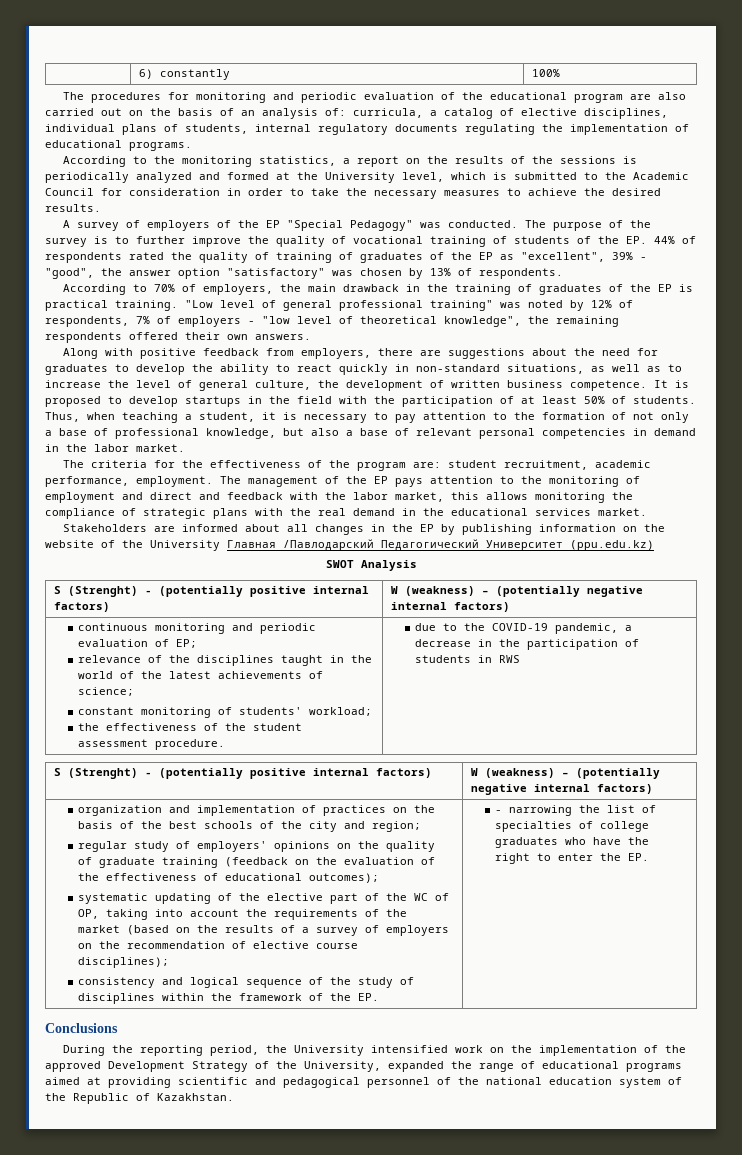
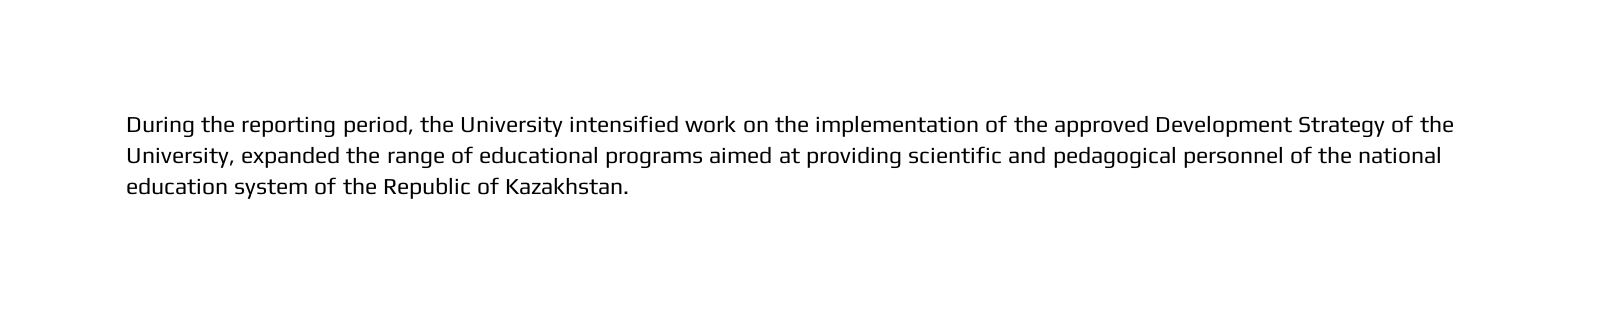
[138,69,230,80] [531,69,560,77] [63,92,687,103] [45,108,668,119] [45,124,689,135] [45,140,192,151] [63,156,638,167] [45,172,689,183] [45,188,661,199] [45,204,101,212] [63,220,652,231] [45,236,696,247] [45,252,647,263] [45,268,563,279] [63,284,694,295] [45,300,633,311] [45,316,619,327] [45,332,311,343] [63,348,659,359] [45,364,682,375] [45,380,689,391] [45,396,696,407] [45,412,689,423] [45,428,696,439] [45,444,185,452] [63,460,652,471] [45,476,640,487] [45,492,633,503] [45,508,647,519] [63,524,666,535] [45,539,654,551] [325,560,417,571] [53,586,369,597] [53,602,110,612] [390,586,643,597] [390,602,510,612] [77,623,316,634] [77,639,197,648] [77,655,372,666] [77,671,323,679] [77,687,134,696] [77,707,372,718] [77,723,302,731] [77,739,225,750] [414,623,632,634] [414,639,639,650] [414,655,520,663] [53,768,432,779] [470,768,660,779] [470,784,653,795] [77,805,435,816] [77,821,421,832] [77,841,435,852] [77,857,435,868] [77,873,379,883] [77,893,449,904] [77,909,407,920] [77,925,449,936] [77,941,358,949] [77,957,169,968] [77,977,414,988] [77,993,379,1004] [494,805,656,816] [494,821,649,832] [494,837,649,848] [494,853,649,864] [45,1023,118,1033] | 6) constantly | 100% // The procedures for monitoring and periodic evaluation of the educational program are also carried out on the basis of an analysis of: curricula, a catalog of elective disciplines, individual plans of students, internal regulatory documents regulating the implementation of educational programs. // According to the monitoring statistics, a report on the results of the sessions is periodically analyzed and formed at the University level, which is submitted to the Academic Council for consideration in order to take the necessary measures to achieve the desired results. // A survey of employers of the EP "Special Pedagogy" was conducted. The purpose of the survey is to further improve the quality of vocational training of students of the EP. 44% of respondents rated the quality of training of graduates of the EP as "excellent", 39% - "good", the answer option "satisfactory" was chosen by 13% of respondents. // According to 70% of employers, the main drawback in the training of graduates of the EP is practical training. "Low level of general professional training" was noted by 12% of respondents, 7% of employers - "low level of theoretical knowledge", the remaining respondents offered their own answers. // Along with positive feedback from employers, there are suggestions about the need for graduates to develop the ability to react quickly in non-standard situations, as well as to increase the level of general culture, the development of written business competence. It is proposed to develop startups in the field with the participation of at least 50% of students. Thus, when teaching a student, it is necessary to pay attention to the formation of not only a base of professional knowledge, but also a base of relevant personal competencies in demand in the labor market. // The criteria for the effectiveness of the program are: student recruitment, academic performance, employment. The management of the EP pays attention to the monitoring of employment and direct and feedback with the labor market, this allows monitoring the compliance of strategic plans with the real demand in the educational services market. // Stakeholders are informed about all changes in the EP by publishing information on the website of the University Главная /Павлодарский Педагогический Университет (ppu.edu.kz) // SWOT Analysis // S (Strenght) - (potentially positive internal factors) | W (weakness) – (potentially negative internal factors) // continuous monitoring and periodic evaluation of EP; // relevance of the disciplines taught in the world of the latest achievements of science; // constant monitoring of students' workload; // the effectiveness of the student assessment procedure. | due to the COVID-19 pandemic, a decrease in the participation of students in RWS // S (Strenght) - (potentially positive internal factors) | W (weakness) – (potentially negative internal factors) // organization and implementation of practices on the basis of the best schools of the city and region; // regular study of employers' opinions on the quality of graduate training (feedback on the evaluation of the effectiveness of educational outcomes); // systematic updating of the elective part of the WC of OP, taking into account the requirements of the market (based on the results of a survey of employers on the recommendation of elective course disciplines); // consistency and logical sequence of the study of disciplines within the framework of the EP. | - narrowing the list of specialties of college graduates who have the right to enter the EP. // Conclusions // -> (126, 127) none

